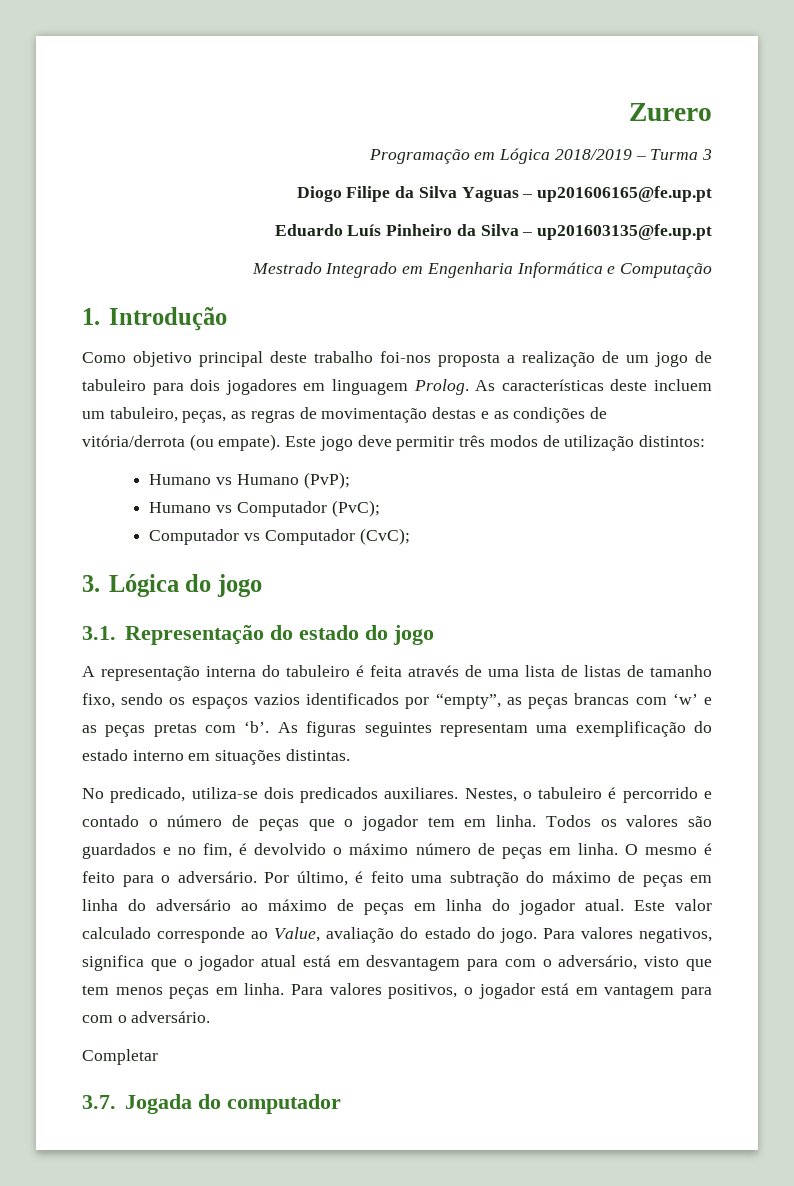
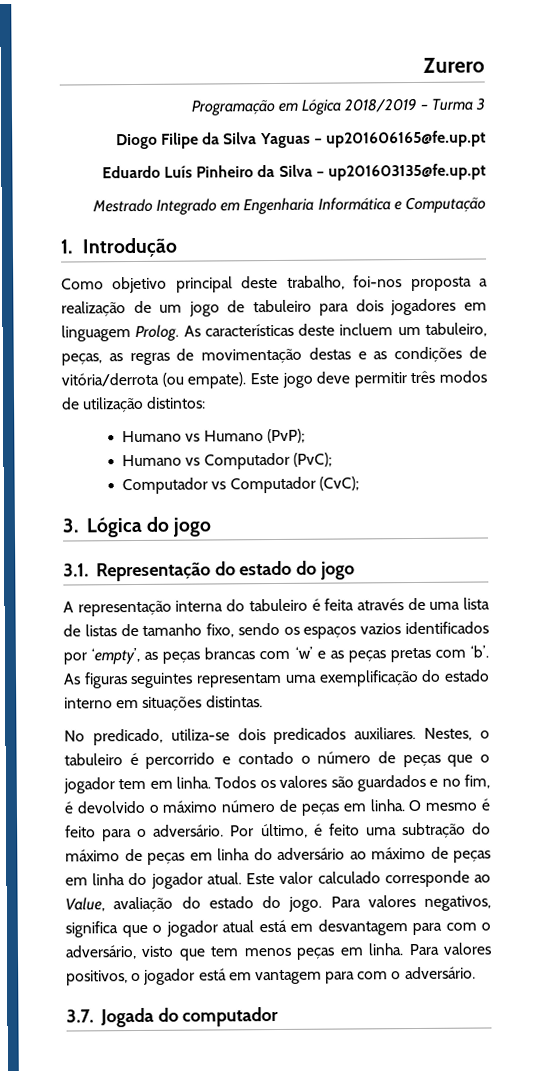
[314,351,373,363] trabalho -> [286,275,345,290] trabalho,
[435,693,501,709] “empty”, -> [91,647,141,665] ‘empty’,
[82,1049,158,1065] // Completar -> (476, 973) none

